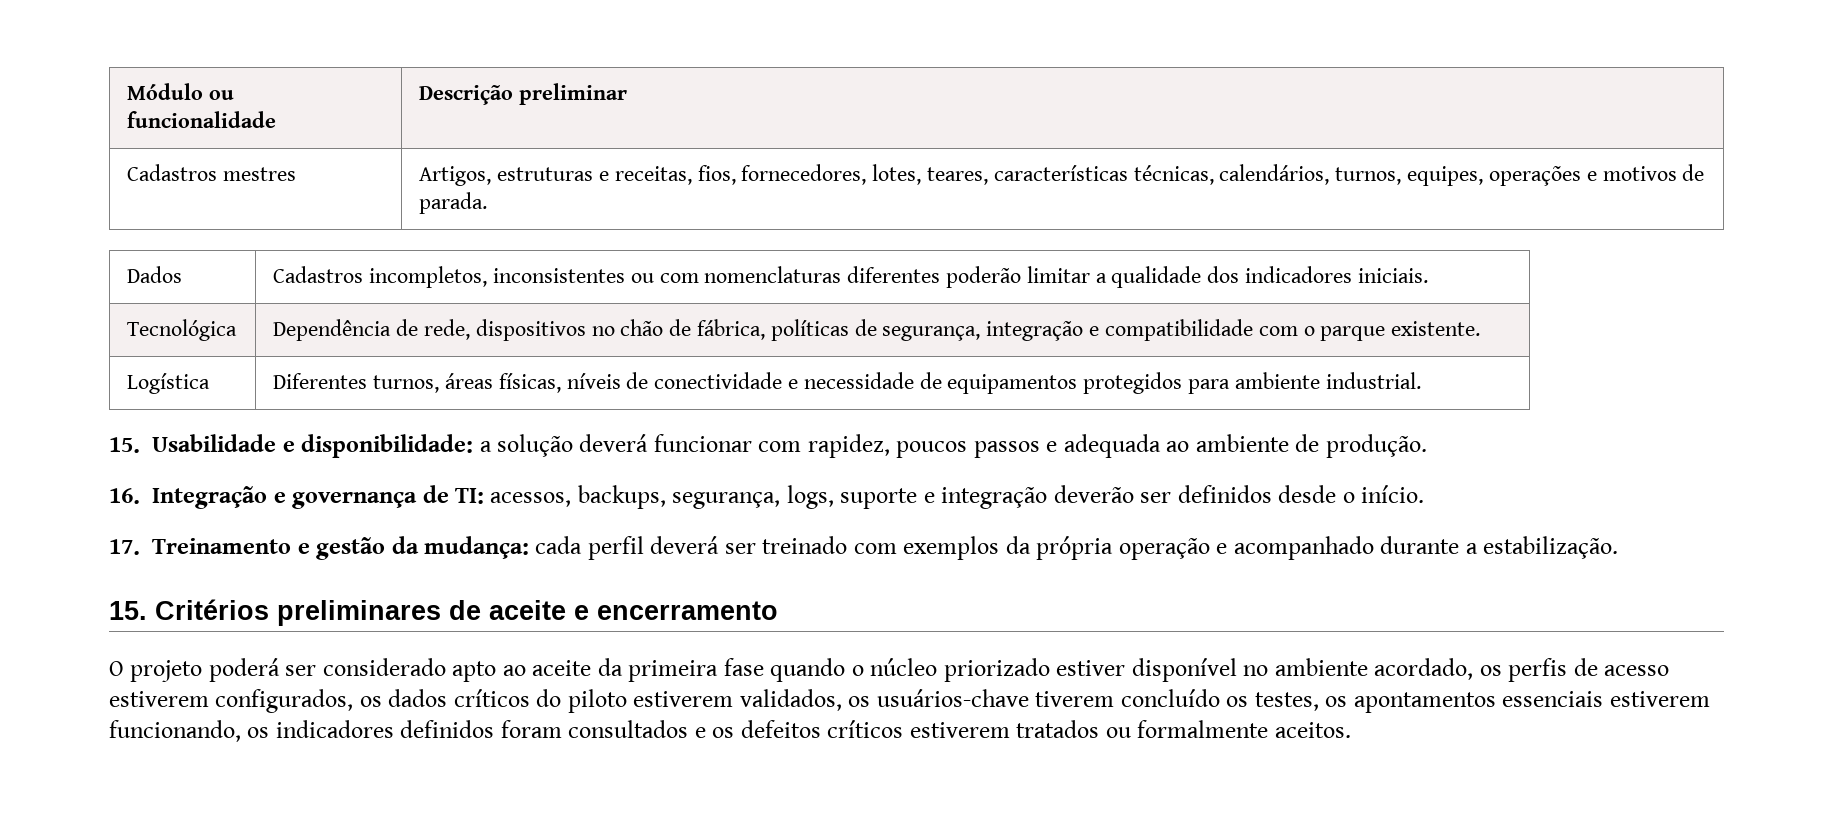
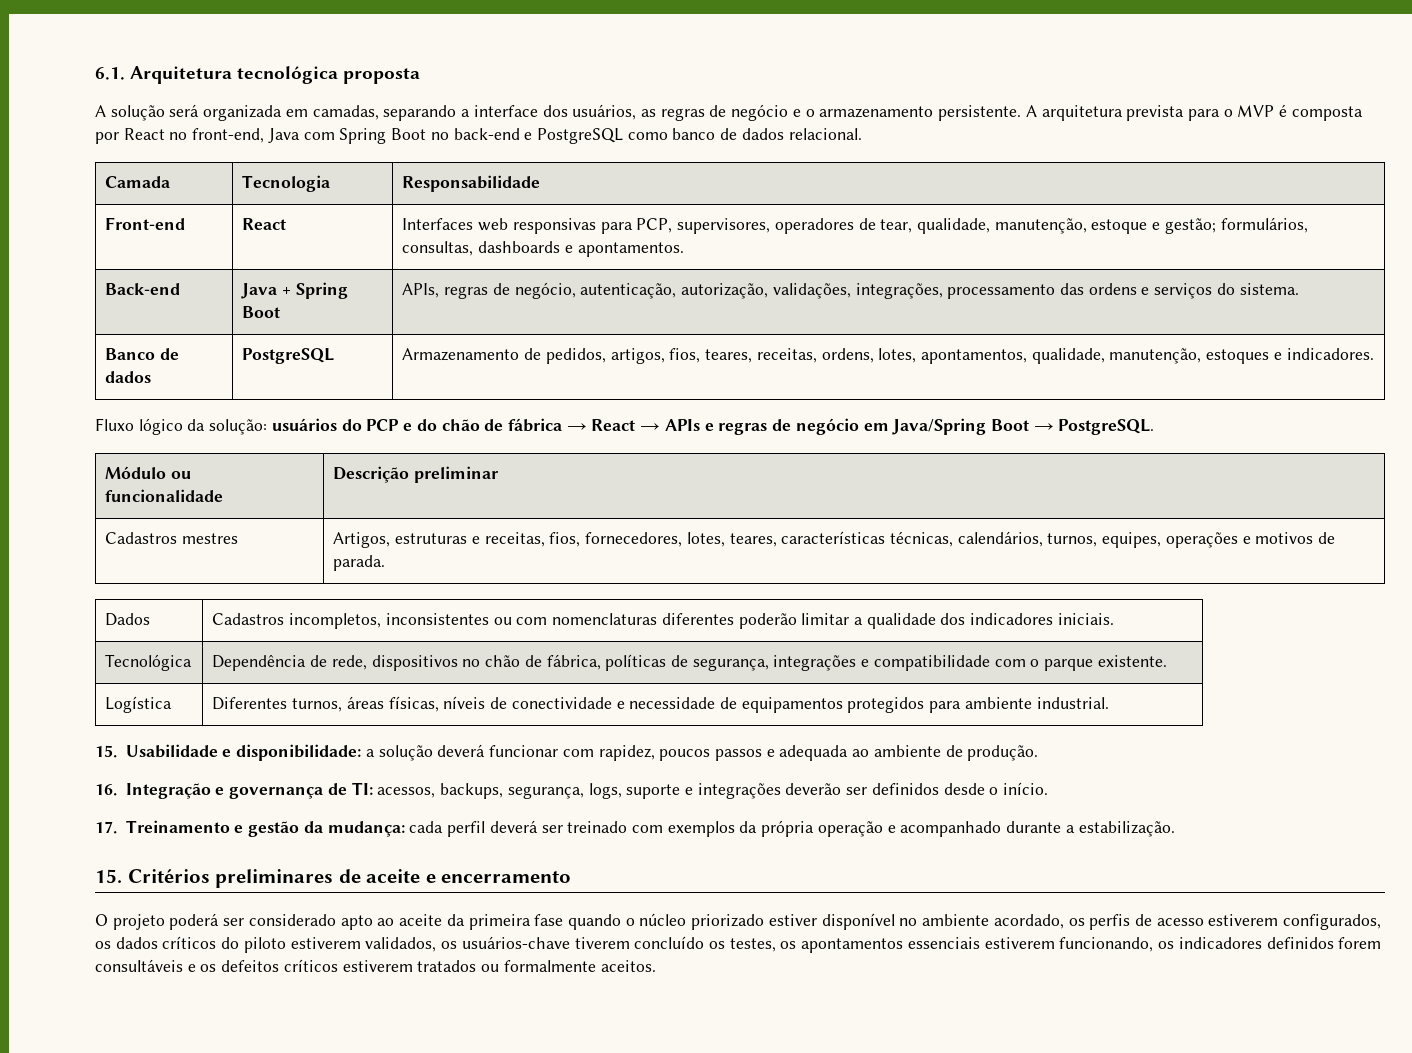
(127, 91) none -> [95,66,421,84] [95,104,1363,121] [95,128,862,144] [105,176,171,188] [242,175,331,192] [402,175,541,192] [105,217,186,230] [242,218,287,230] [402,217,1308,234] [402,241,684,257] [105,283,181,295] [241,282,348,299] [242,306,281,318] [402,282,1299,299] [105,348,180,360] [105,371,152,383] [242,348,335,364] [402,348,1374,364] [95,418,1155,435] 6.1. Arquitetura tecnológica proposta // A solução será organizada em camadas, separando a interface dos usuários, as regras de negócio e o armazenamento persistente. A arquitetura prevista para o MVP é composta por React no front-end, Java com Spring Boot no back-end e PostgreSQL como banco de dados relacional. // Camada | Tecnologia | Responsabilidade // Front-end | React | Interfaces web responsivas para PCP, supervisores, operadores de tear, qualidade, manutenção, estoque e gestão; formulários, consultas, dashboards e apontamentos. // Back-end | Java + Spring Boot | APIs, regras de negócio, autenticação, autorização, validações, integrações, processamento das ordens e serviços do sistema. // Banco de dados | PostgreSQL | Armazenamento de pedidos, artigos, fios, teares, receitas, ordens, lotes, apontamentos, qualidade, manutenção, estoques e indicadores. // Fluxo lógico da solução: usuários do PCP e do chão de fábrica → React → APIs e regras de negócio em Java/Spring Boot → PostgreSQL. //
[986,321,1084,341] integração -> [773,655,857,671] integrações
[941,487,1048,509] integração -> [697,783,781,799] integrações
[500,720,689,738] foram consultados -> [1338,937,1382,949] [95,959,183,972] forem consultáveis

